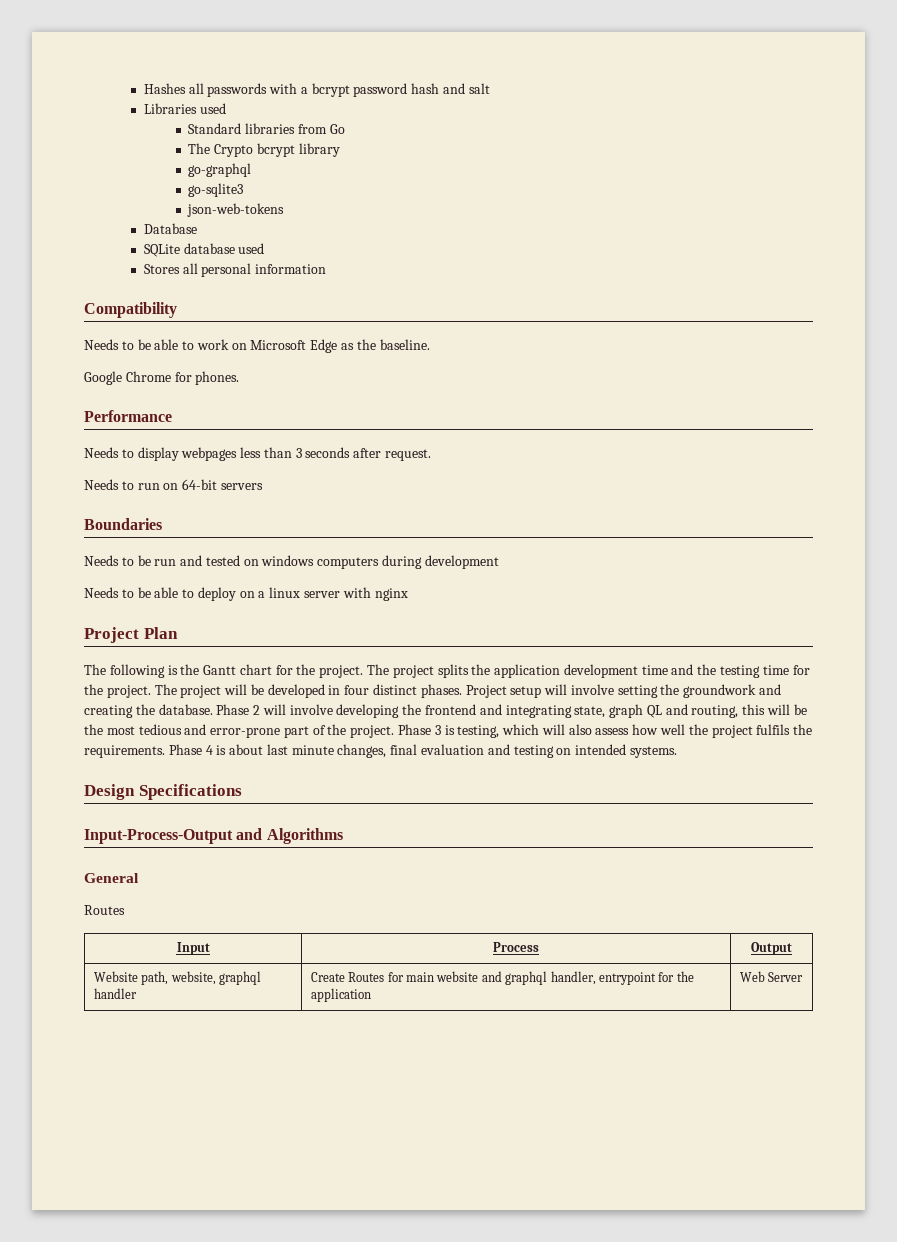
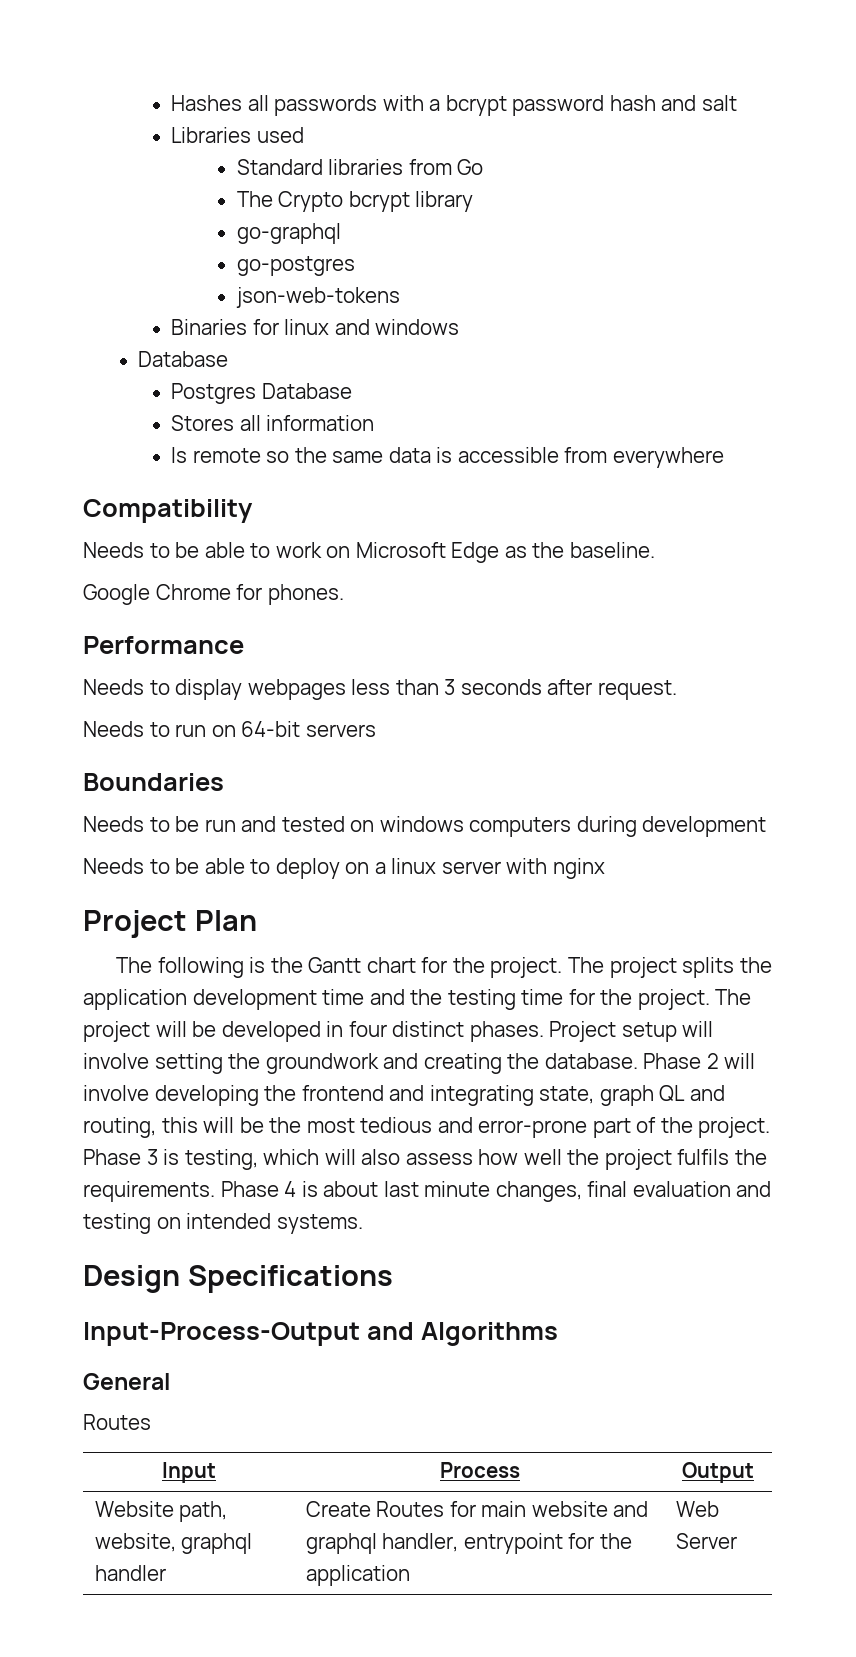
[188,183,244,197] go-sqlite3 -> [236,256,355,276] go-postgres
[143,223,197,234] [143,243,265,257] Database // SQLite database used -> [171,319,460,335] [138,351,229,367] [171,383,352,404] Binaries for linux and windows // Database // Postgres Database
[201,263,252,277] personal -> (261, 423) none
(327, 269) none -> [171,447,724,468] // Is remote so the same data is accessible from everywhere

